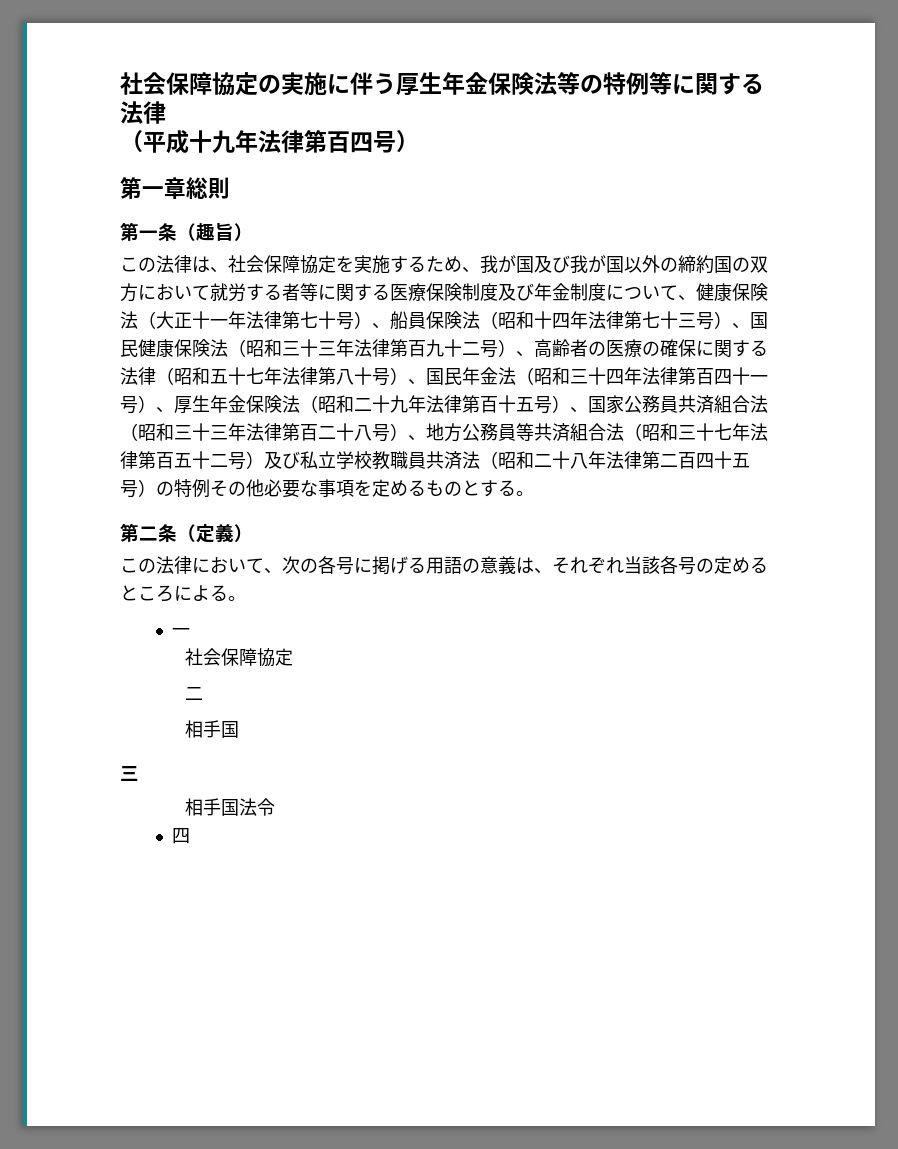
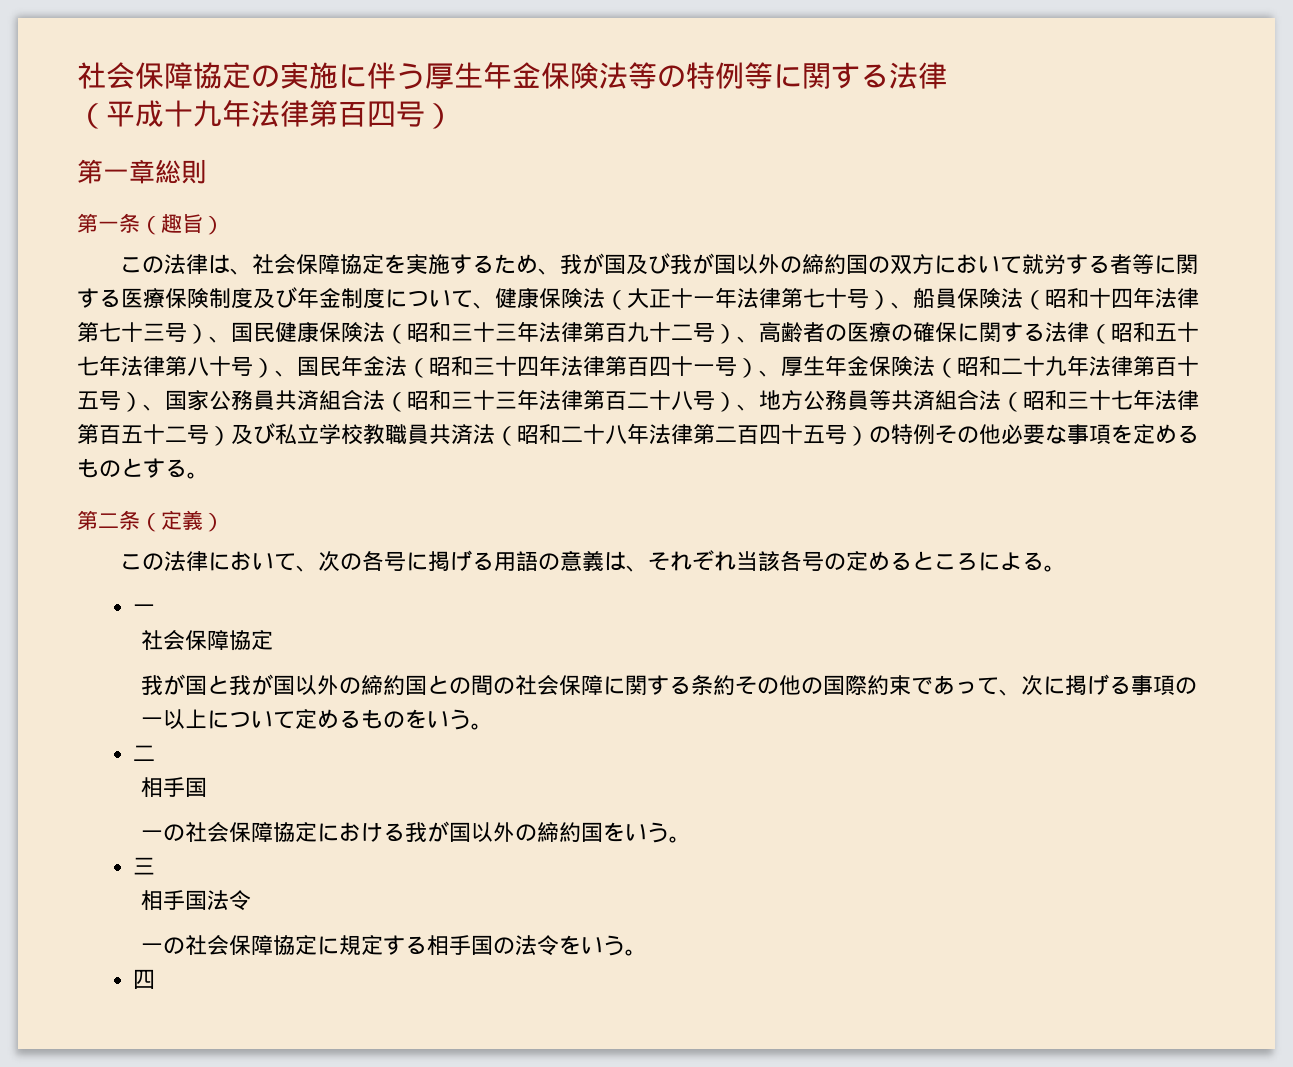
[184,687,203,700] [184,720,239,738] [120,766,139,781] [184,798,275,816] 二 // 相手国 // 三 // 相手国法令 -> [141,674,1198,696] [141,709,494,730] [133,745,156,761] [141,777,208,797] [141,821,692,843] [133,857,156,875] [141,890,252,911] [141,935,648,956] 我が国と我が国以外の締約国との間の社会保障に関する条約その他の国際約束であって、次に掲げる事項の一以上について定めるものをいう。 // 二 // 相手国 // 一の社会保障協定における我が国以外の締約国をいう。 // 三 // 相手国法令 // 一の社会保障協定に規定する相手国の法令をいう。

